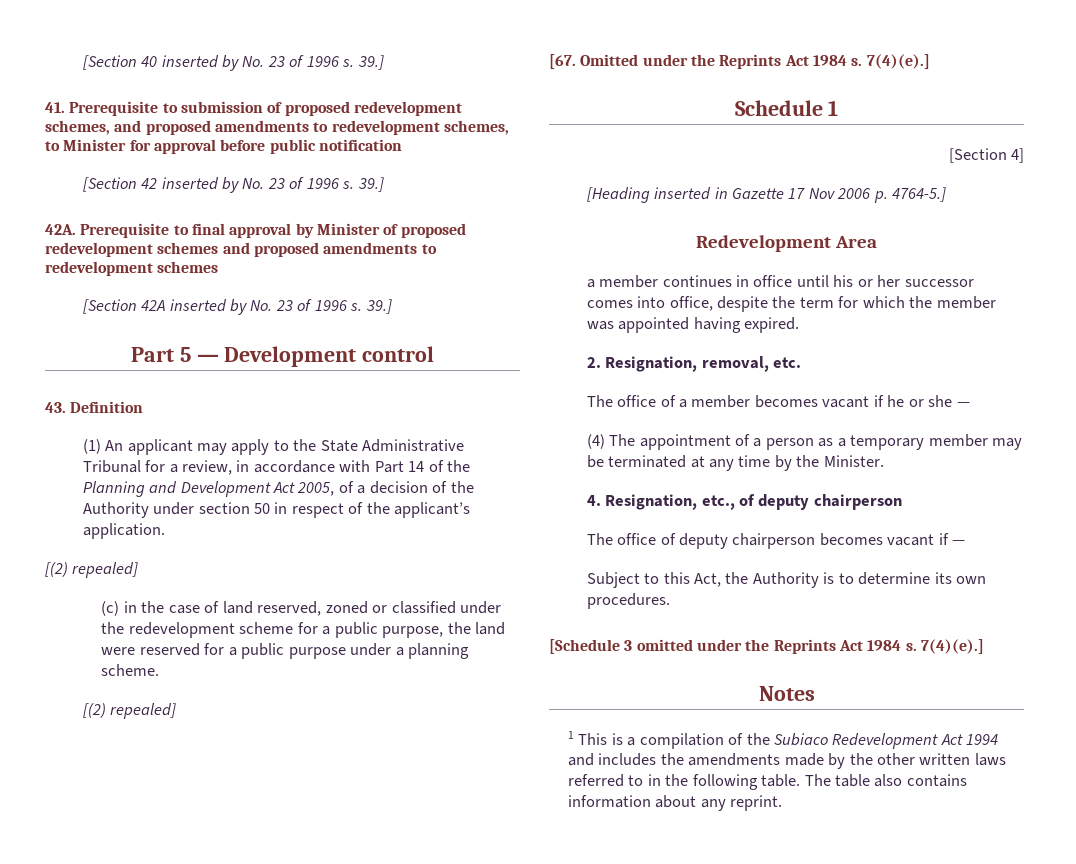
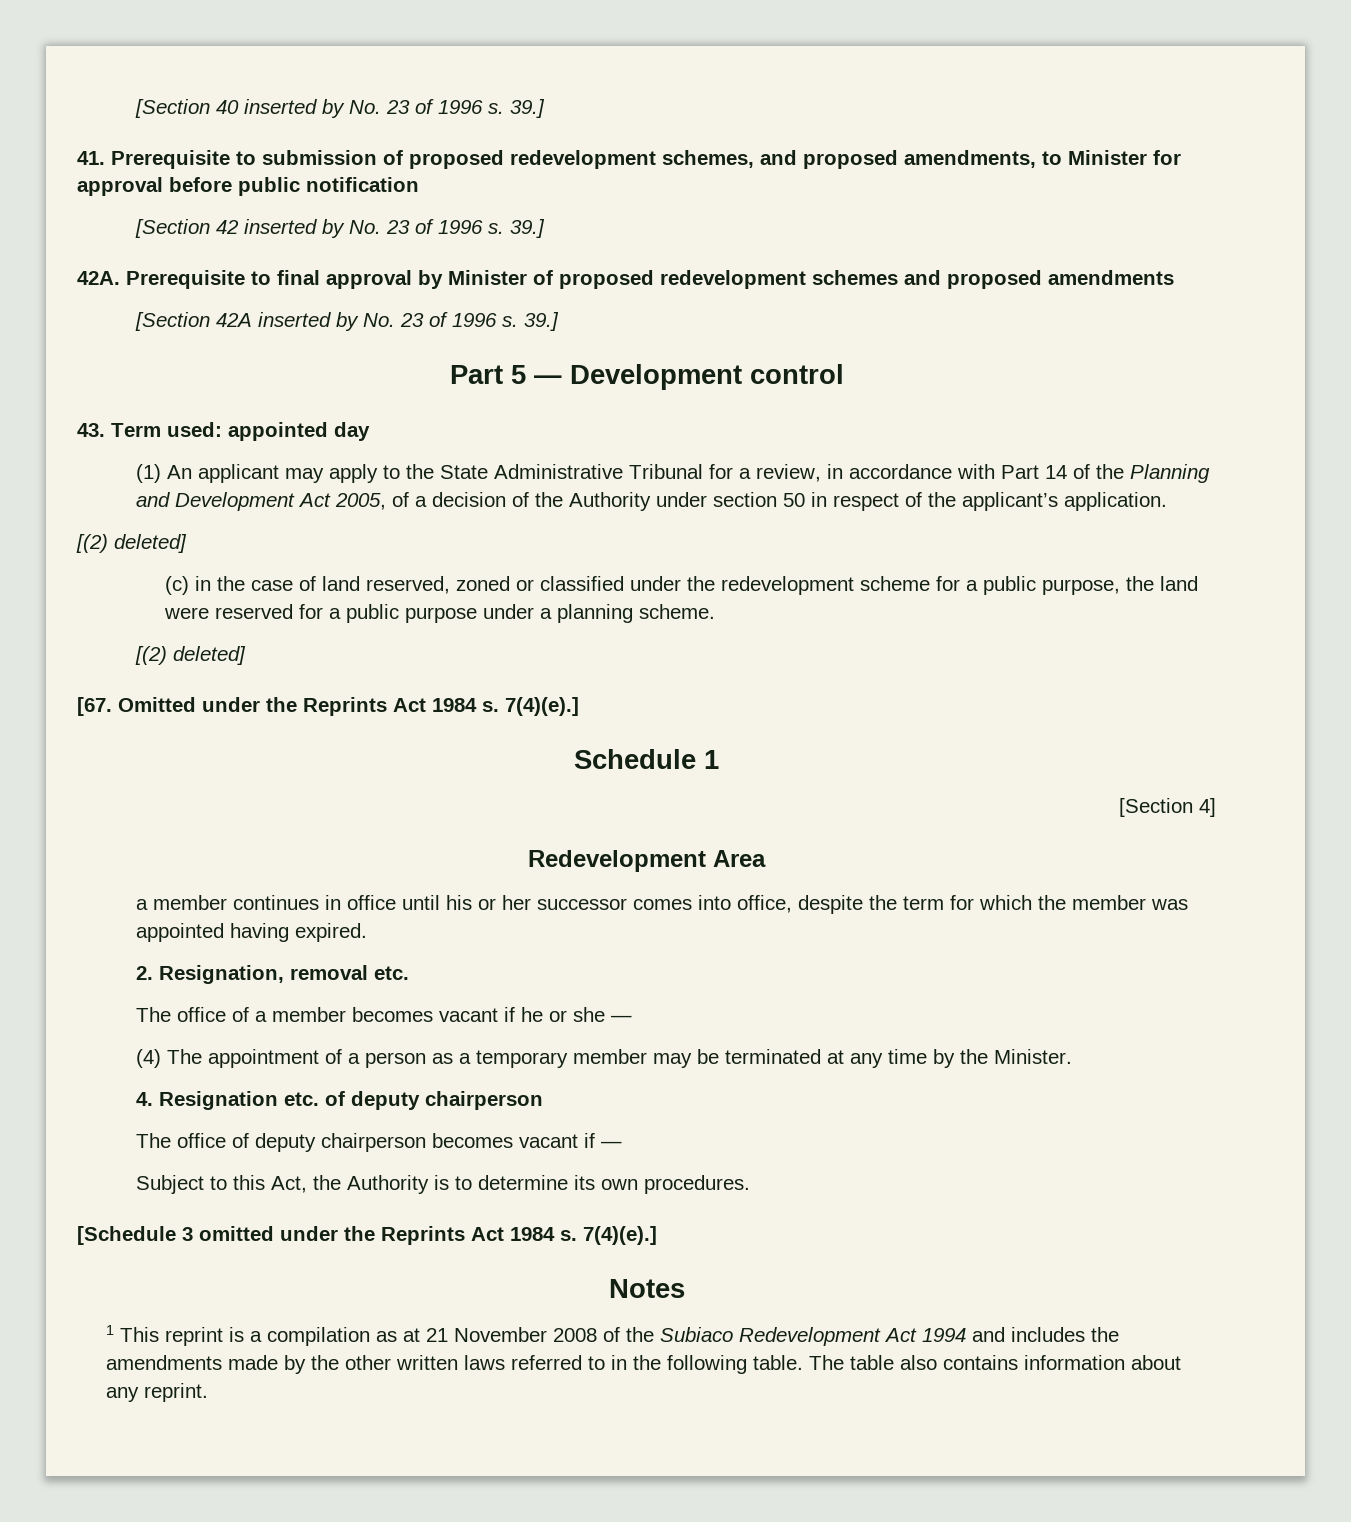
[214,120,509,135] amendments to redevelopment schemes, -> [904,150,1036,168] amendments,
[421,244,437,254] [45,261,219,276] to redevelopment schemes -> (1174, 277) none
[70,401,144,413] Definition -> [111,422,370,441] Term used: appointed day
[72,562,139,578] repealed] -> [114,534,187,553] deleted]
[110,703,177,719] repealed] -> [172,646,246,665] deleted]
[586,187,947,203] // [Heading inserted in Gazette 17 Nov 2006 p. 4764-5.] -> (1216, 807) none
[701,356,769,372] removal, -> [289,965,368,980] removal
[605,494,735,510] Resignation, etc., -> [158,1091,319,1110] Resignation etc.
(608, 739) none -> [165,1327,224,1346] reprint
(724, 741) none -> [376,1327,598,1342] as at 21 November 2008

